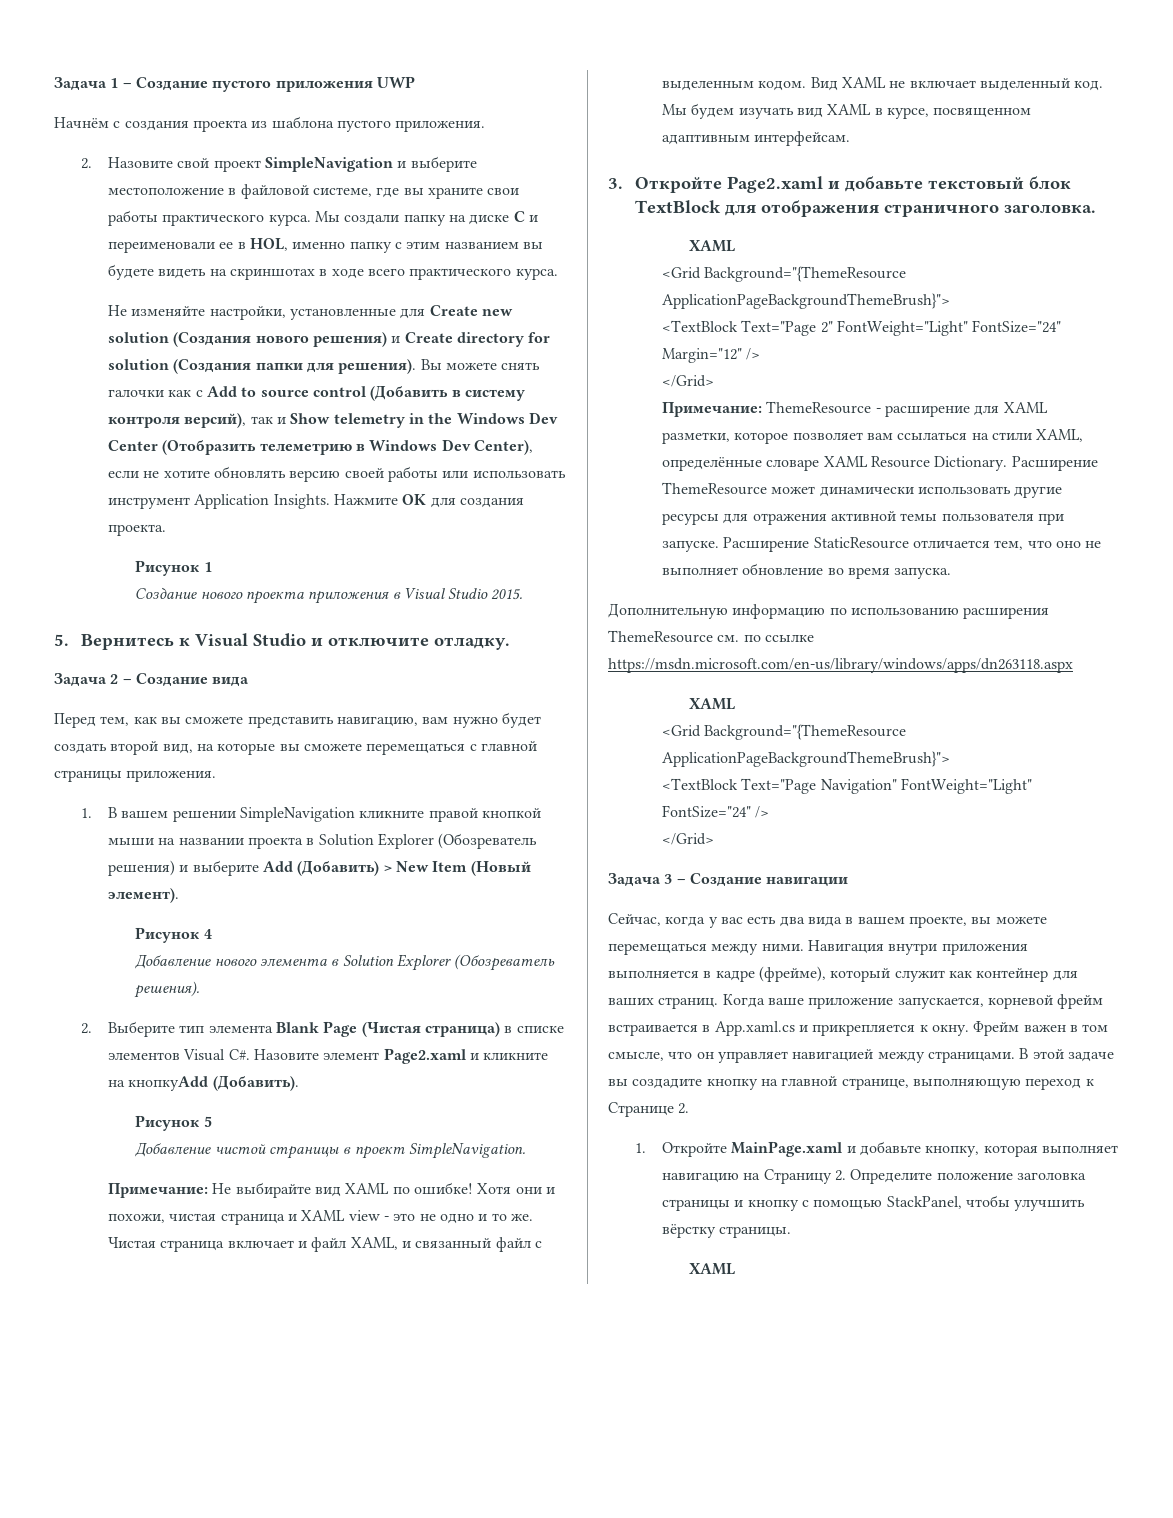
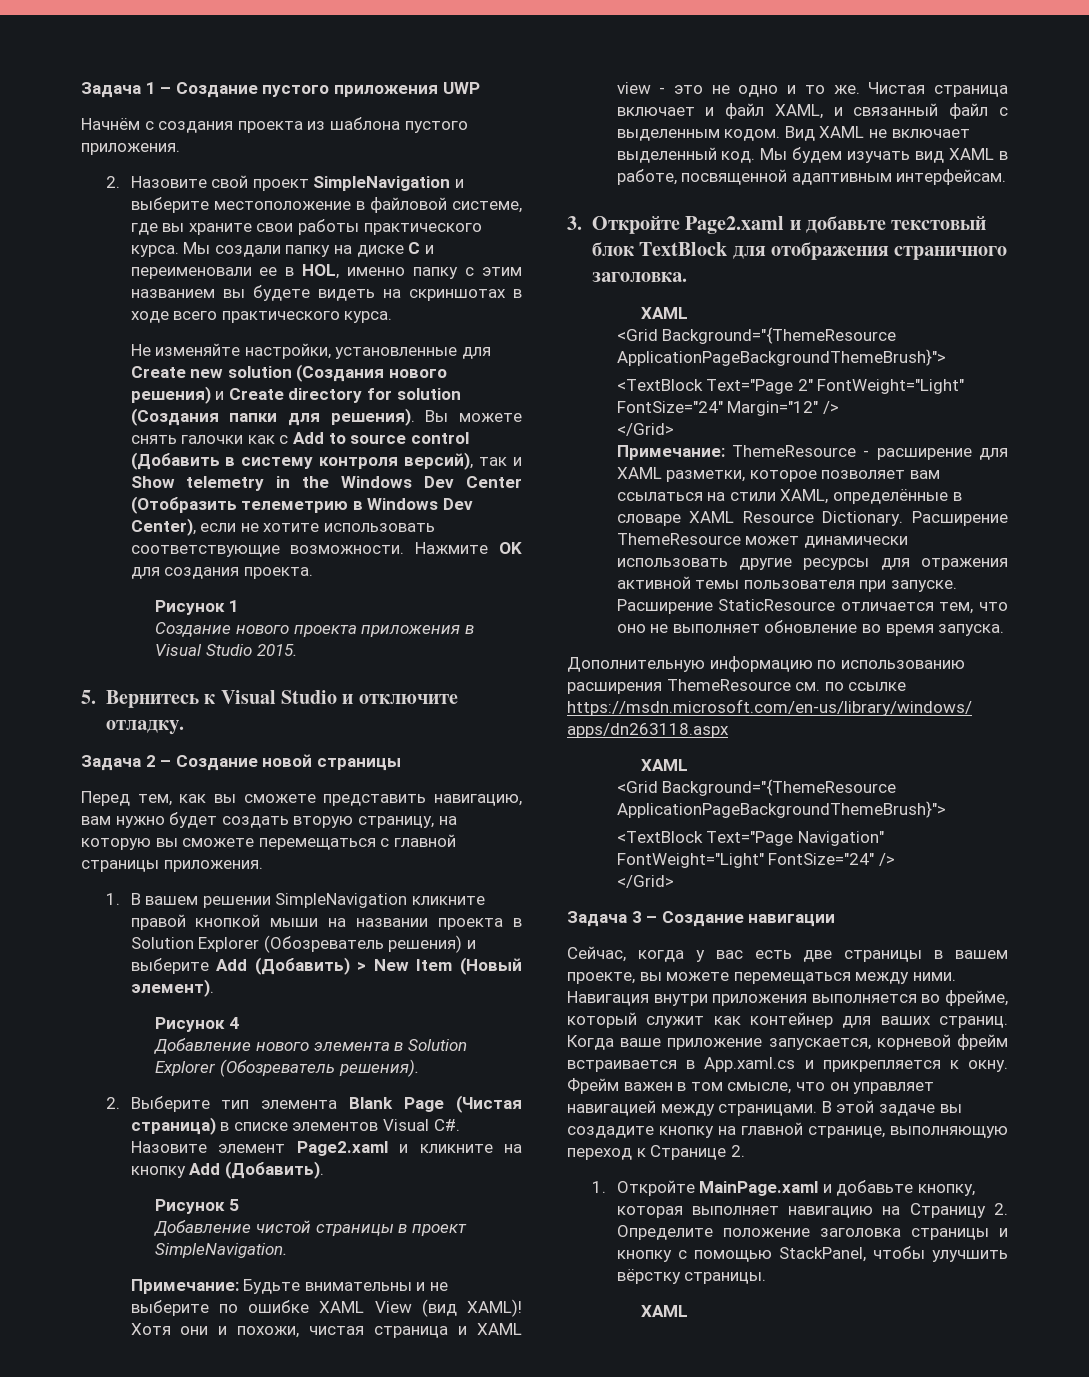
[214,466,566,482] [108,494,330,509] обновлять версию своей работы или использовать инструмент Application Insights. -> [323,523,435,532] [130,545,405,557] использовать соответствующие возможности.
[212,676,250,687] вида -> [262,754,401,771] новой страницы
[110,741,276,755] второй вид, на которые -> [293,816,457,828] [81,838,151,850] вторую страницу, на которую
[128,1076,209,1091] кнопкуAdd -> [130,1163,221,1178] кнопку Add
[212,1182,474,1198] Не выбирайте вид XAML по ошибке! -> [243,1279,448,1294] [130,1299,522,1317] Будьте внимательны и не выберите по ошибке XAML View (вид XAML)!
[887,107,1032,119] курсе, посвященном -> [616,169,788,185] работе, посвященной
(763, 464) none -> [952,492,962,501] в
[779,916,842,927] два вида -> [803,950,923,962] две страницы
[703,966,826,982] в кадре (фрейме), -> [921,990,1008,1006] во фрейме,

